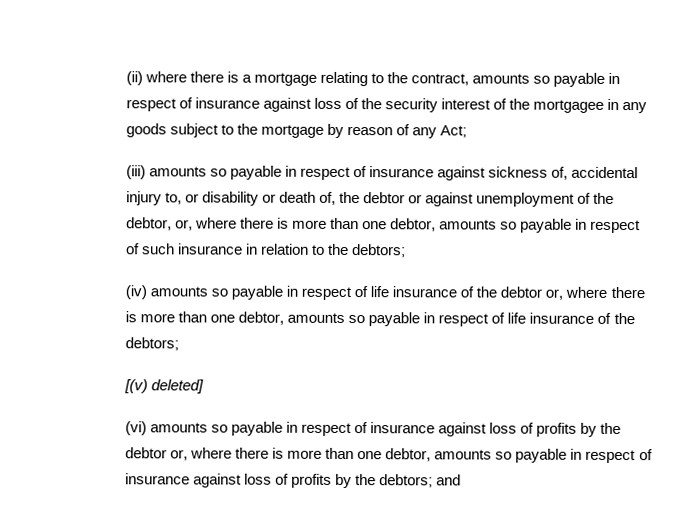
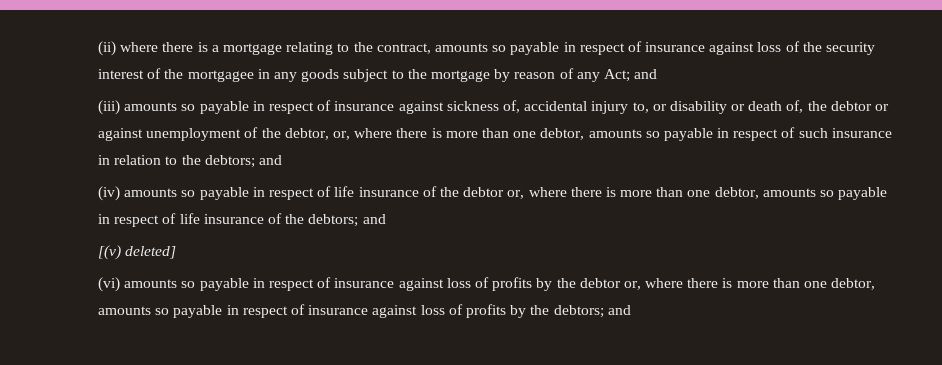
(468, 131) none -> [634,69,658,79] and
(407, 251) none -> [259,155,283,165] and
(179, 344) none -> [362,214,386,224] and

